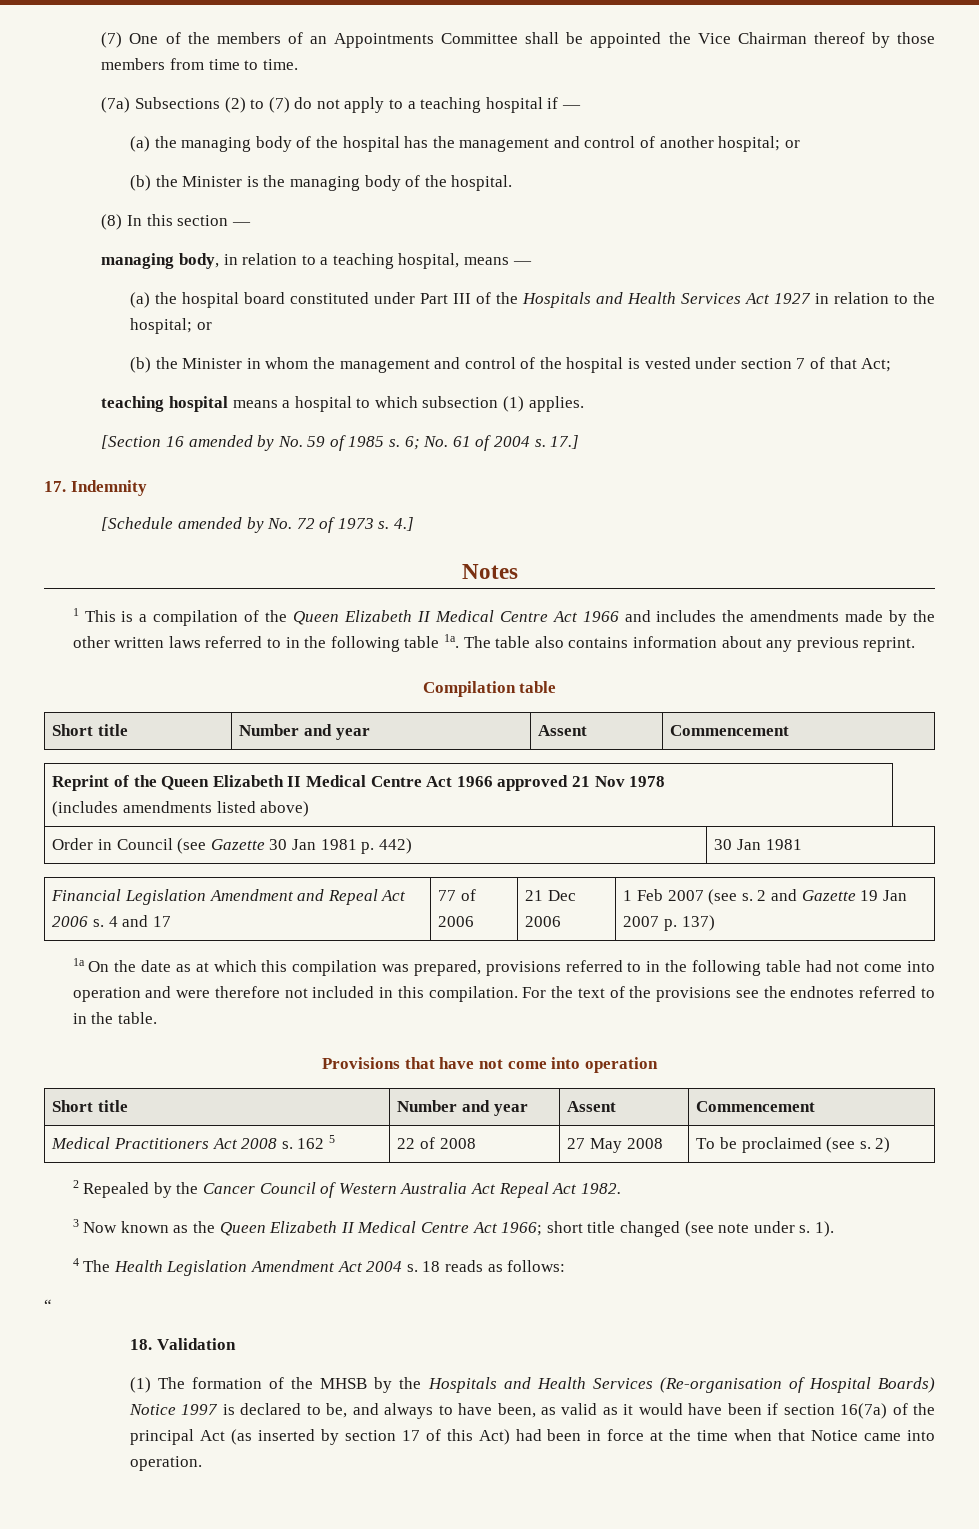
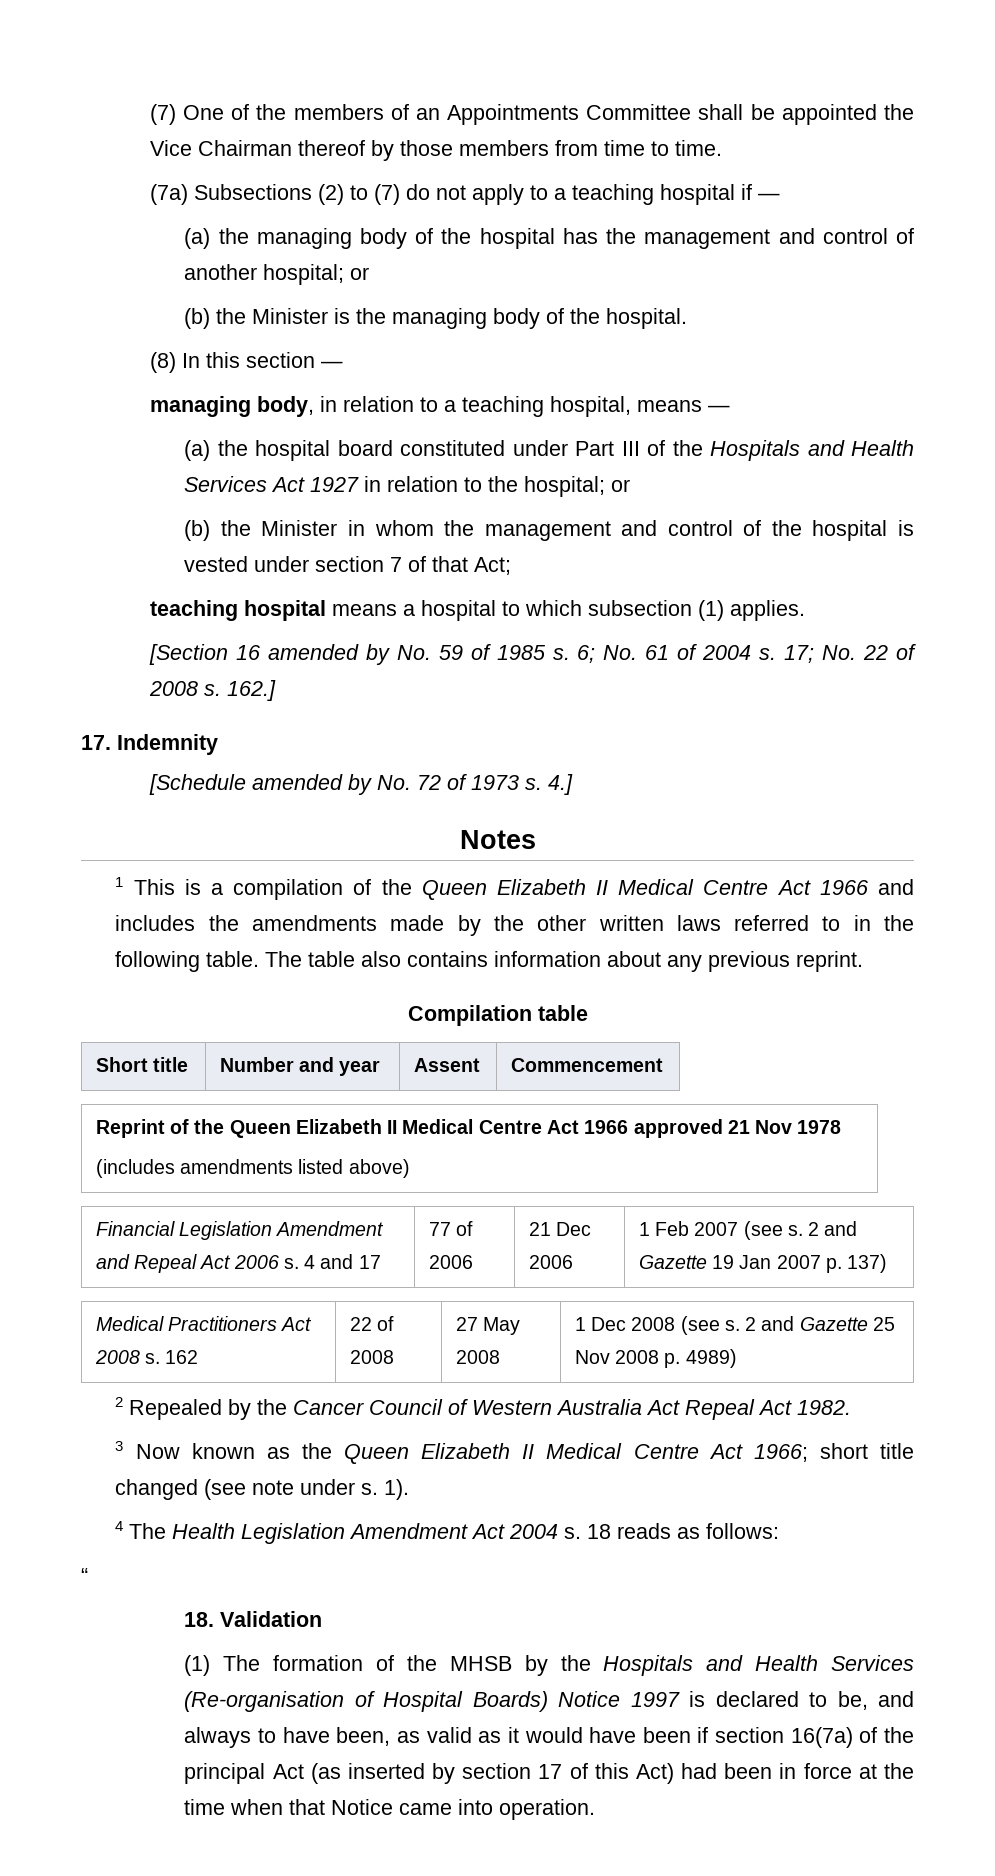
[550,435,580,449] 17.] -> [784,644,916,663] [148,680,276,701] 17; No. 22 of 2008 s. 162.]
[404,634,459,648] table 1a. -> [206,951,260,967] table.
[52,838,412,854] [714,839,802,850] // Order in Council (see Gazette 30 Jan 1981 p. 442) | 30 Jan 1981 -> (410, 1168) none
[72,958,935,976] [72,986,936,1002] [72,1012,157,1024] [322,1057,658,1073] [52,1100,129,1112] [397,1100,528,1116] [567,1101,617,1112] [696,1101,816,1112] // 1a On the date as at which this compilation was prepared, provisions referred to in the following table had not come into operation and were therefore not included in this compilation. For the text of the provisions see the endnotes referred to in the table. // Provisions that have not come into operation // Short title | Number and year | Assent | Commencement -> (888, 1263) none
[329,1135,336,1143] 5 -> (199, 1357) none
[696,1137,891,1153] To be proclaimed (see s. 2) -> [574,1316,895,1335] [574,1349,737,1368] 1 Dec 2008 (see s. 2 and Gazette 25 Nov 2008 p. 4989)

